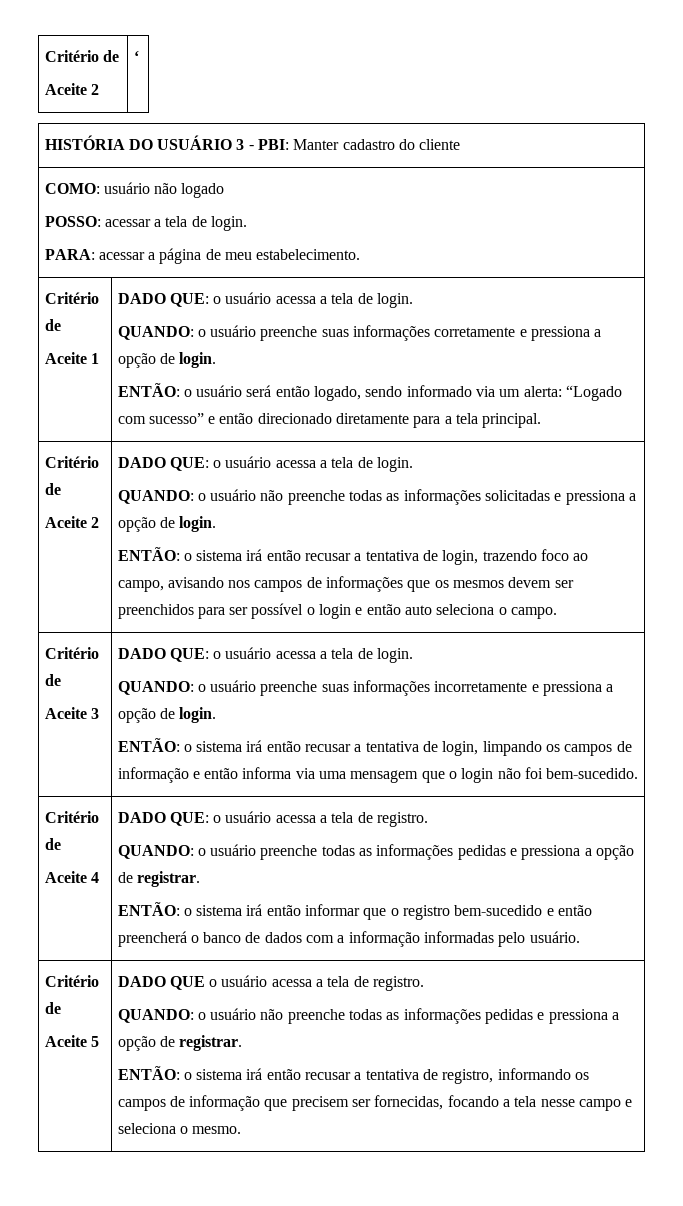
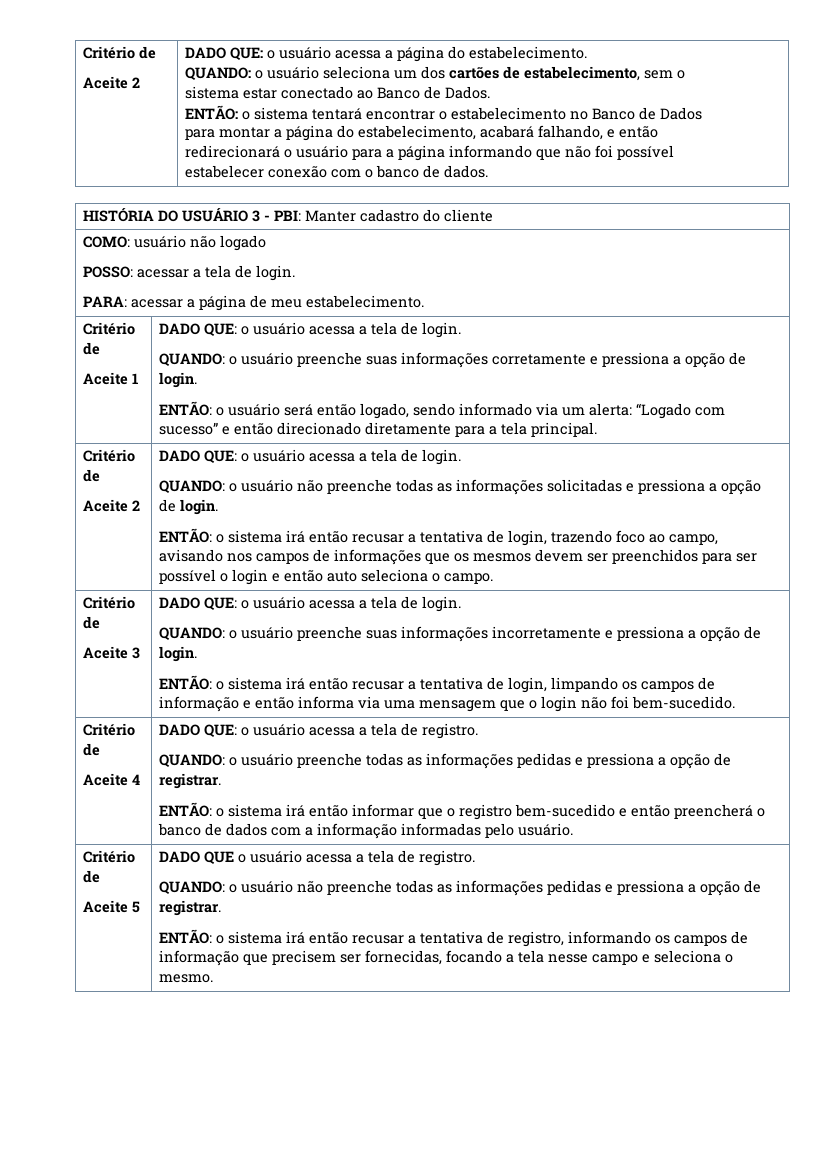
[44,50,119,62] [44,83,99,95] [133,50,139,62] Critério de // Aceite 2 | ‘ -> [83,46,157,59] [83,76,141,89] [185,46,588,62] [185,66,686,81] [185,86,491,99] [185,105,703,120] [185,125,659,141] [185,145,675,161] [185,165,489,178] Critério de // Aceite 2 | DADO QUE: o usuário acessa a página do estabelecimento. // QUANDO: o usuário seleciona um dos cartões de estabelecimento, sem o // sistema estar conectado ao Banco de Dados. // ENTÃO: o sistema tentará encontrar o estabelecimento no Banco de Dados // para montar a página do estabelecimento, acabará falhando, e então // redirecionará o usuário para a página informando que não foi possível // estabelecer conexão com o banco de dados.

